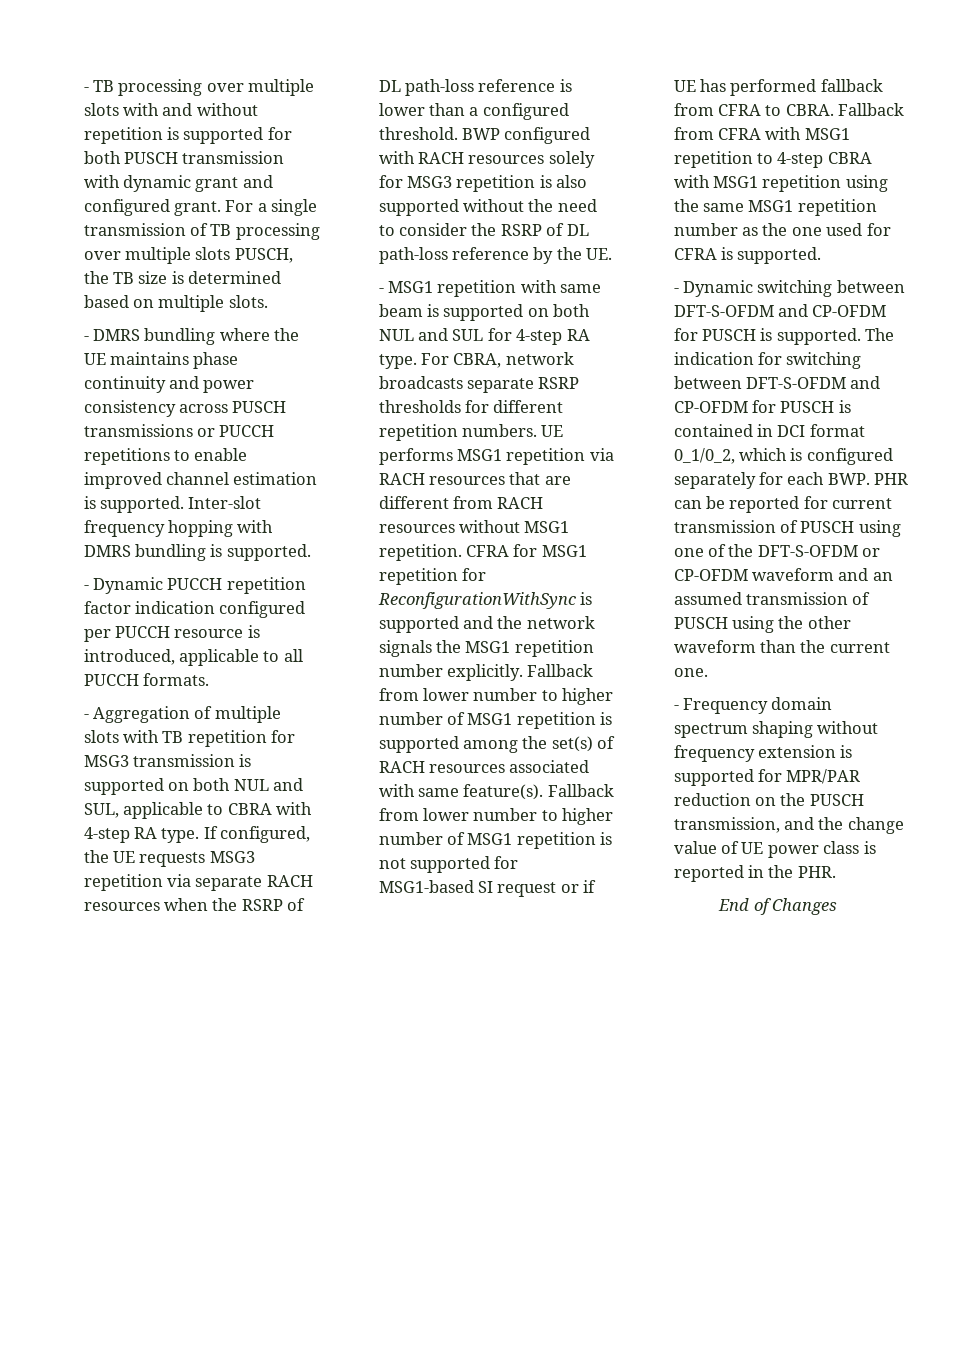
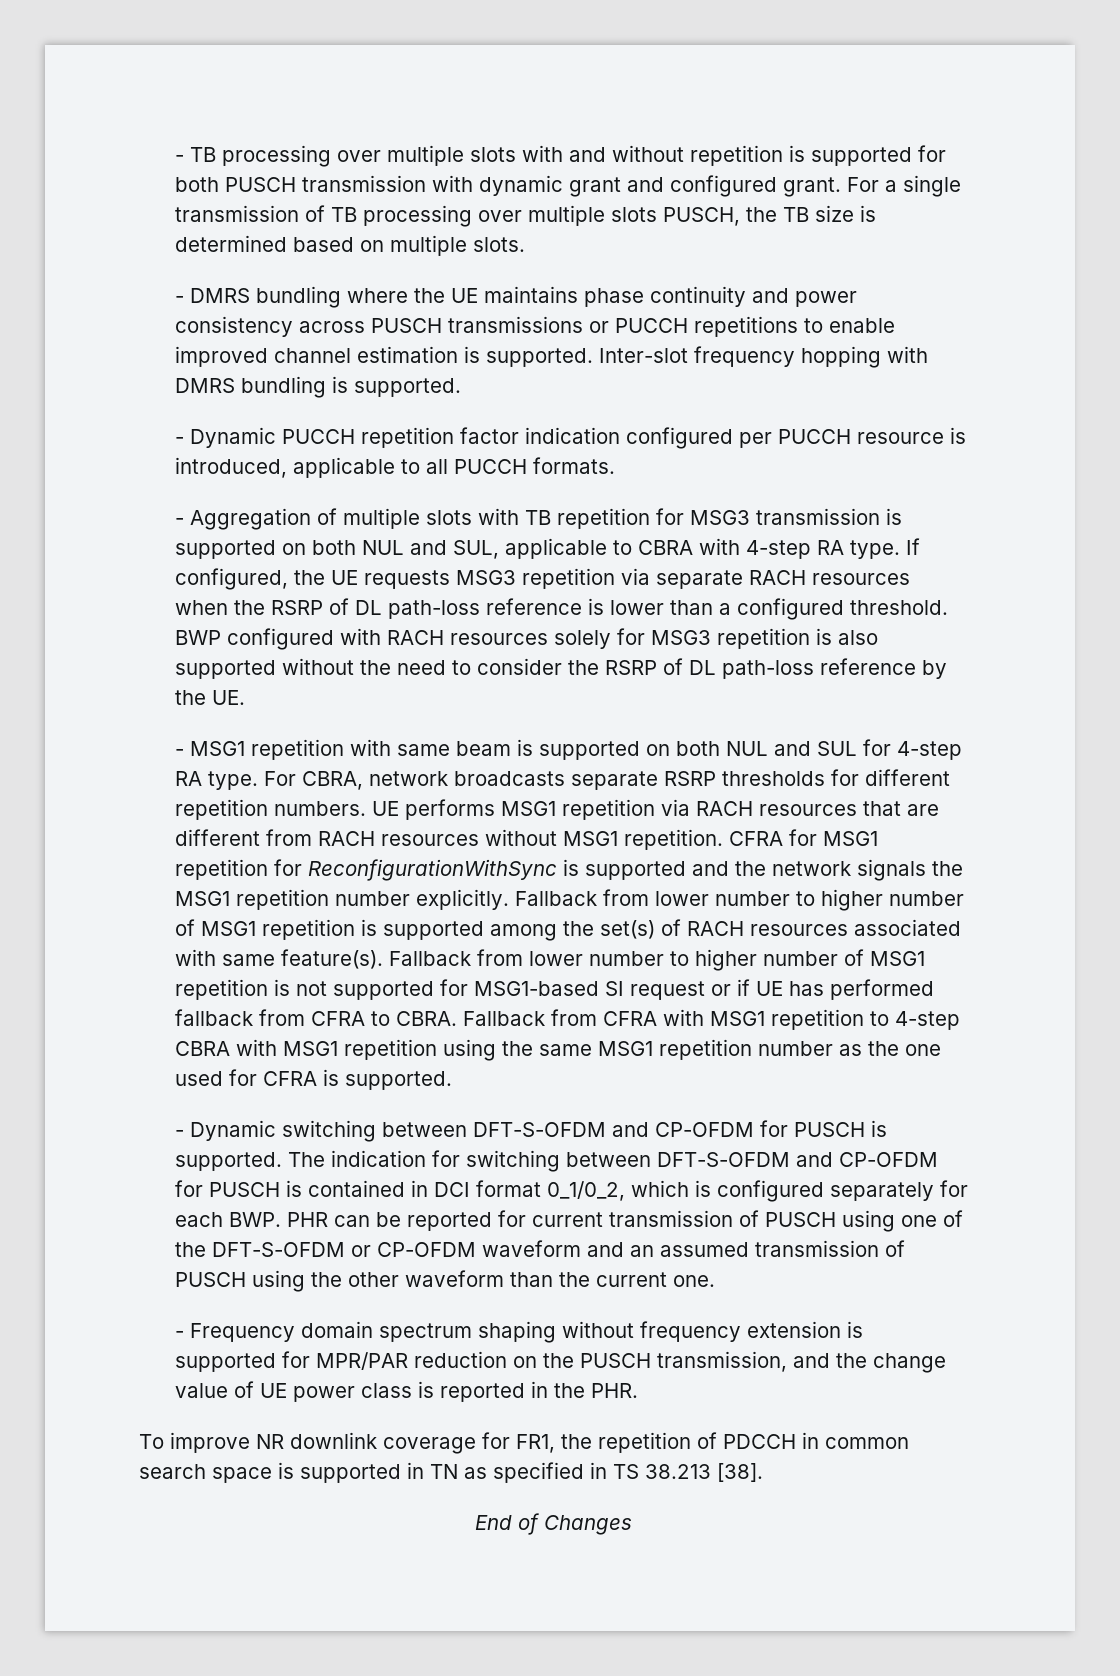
(836, 872) none -> [139,1432,909,1454] [139,1462,763,1483] // To improve NR downlink coverage for FR1, the repetition of PDCCH in common search space is supported in TN as specified in TS 38.213 [38].

